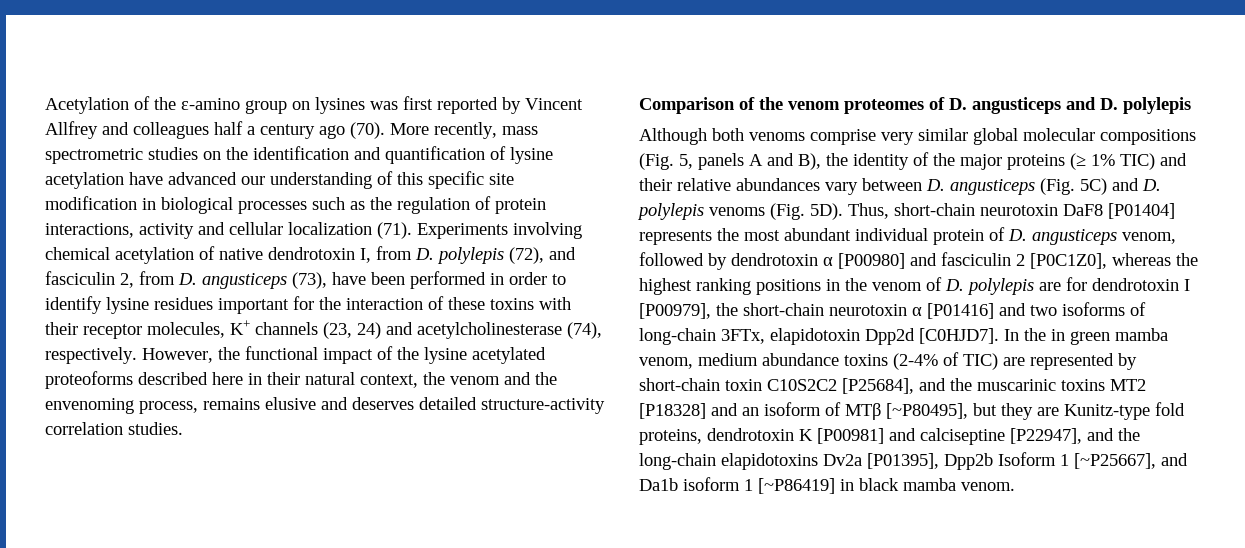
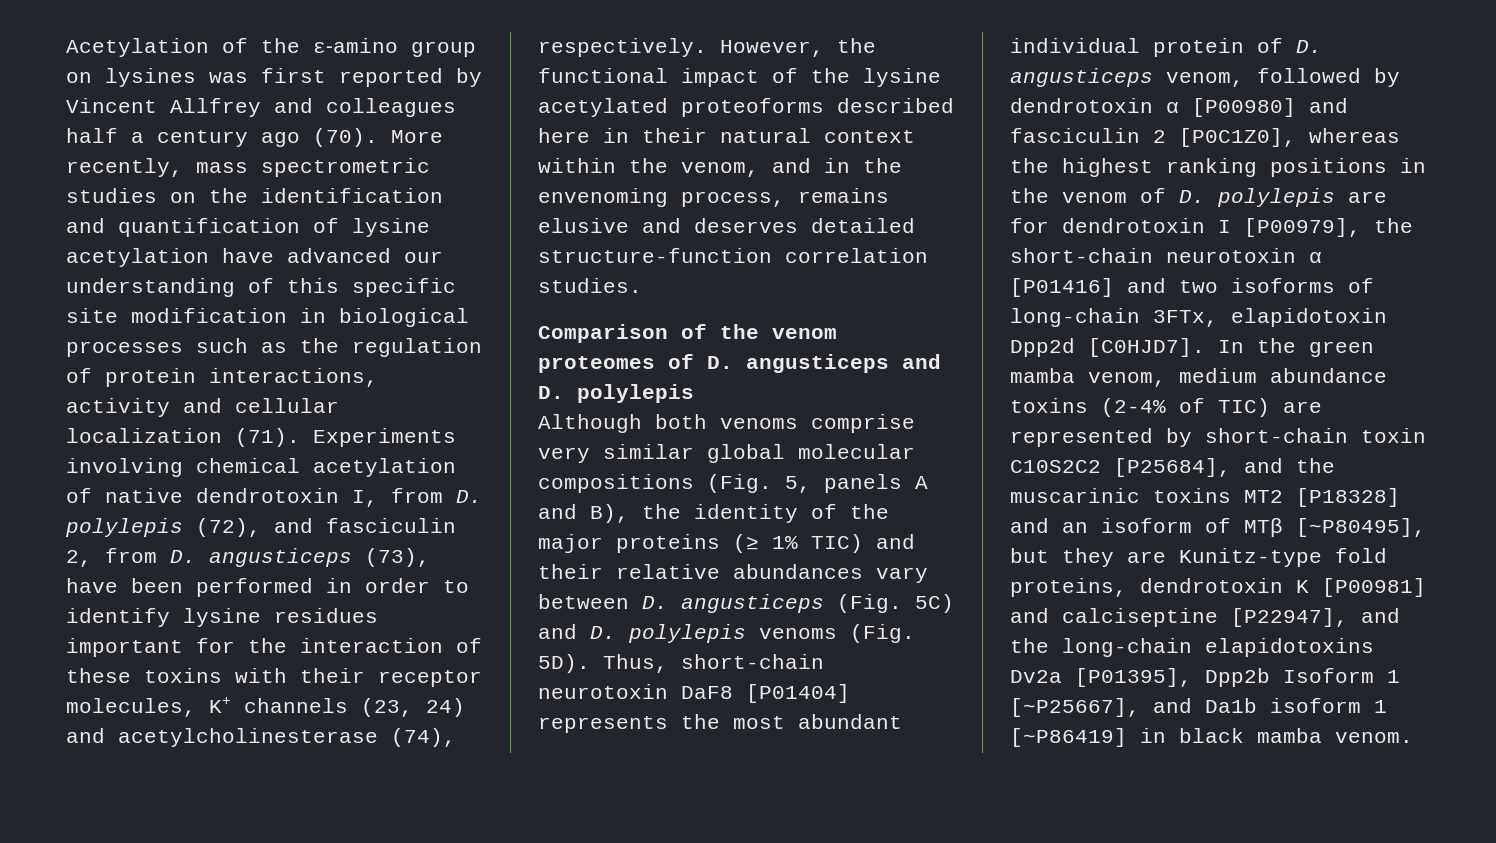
[360,372,531,388] context, the venom and -> [824,130,915,143] [538,158,850,177] context within the venom, and in
[481,398,605,414] structure-activity -> [538,248,772,263] structure-function
[1051,329,1065,341] in -> (1296, 345) none

